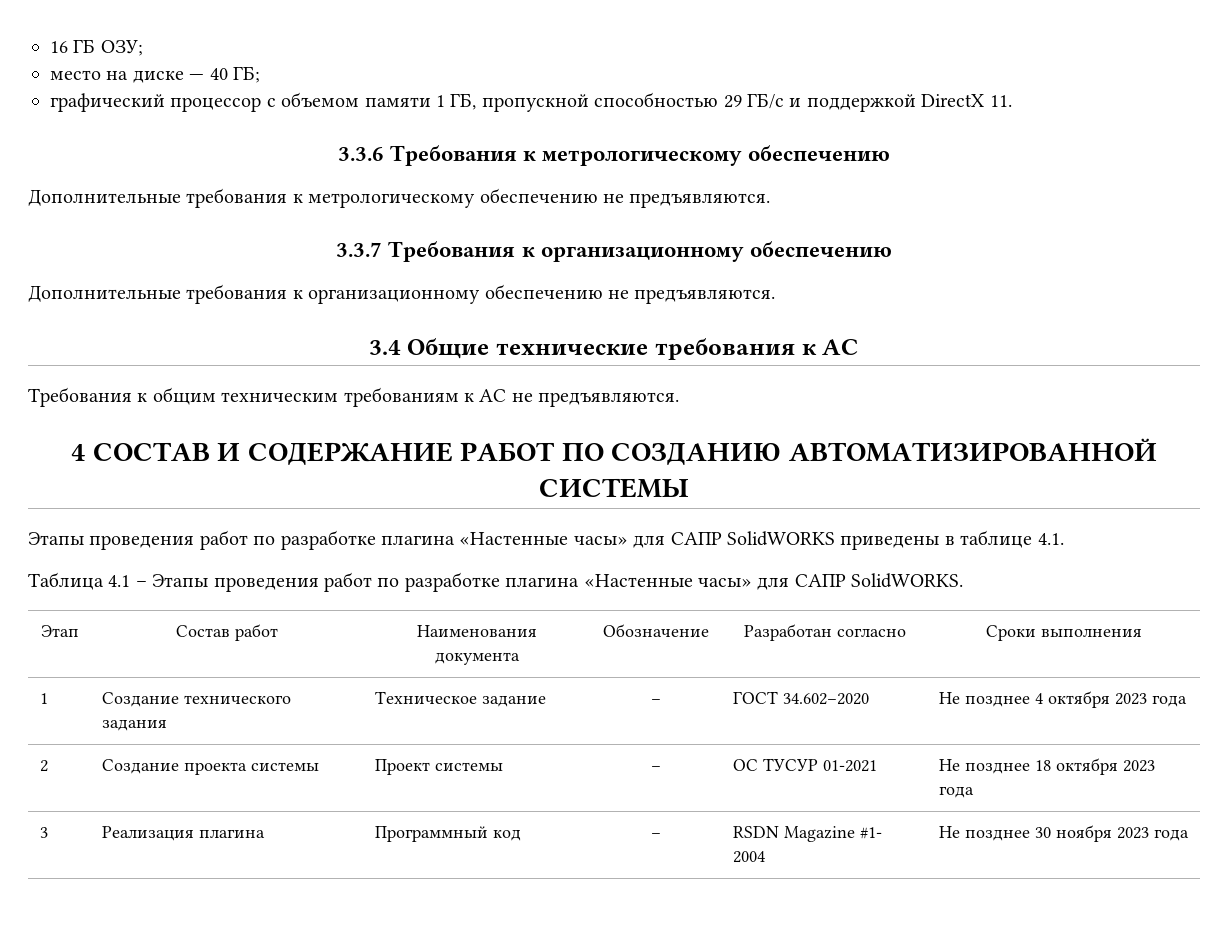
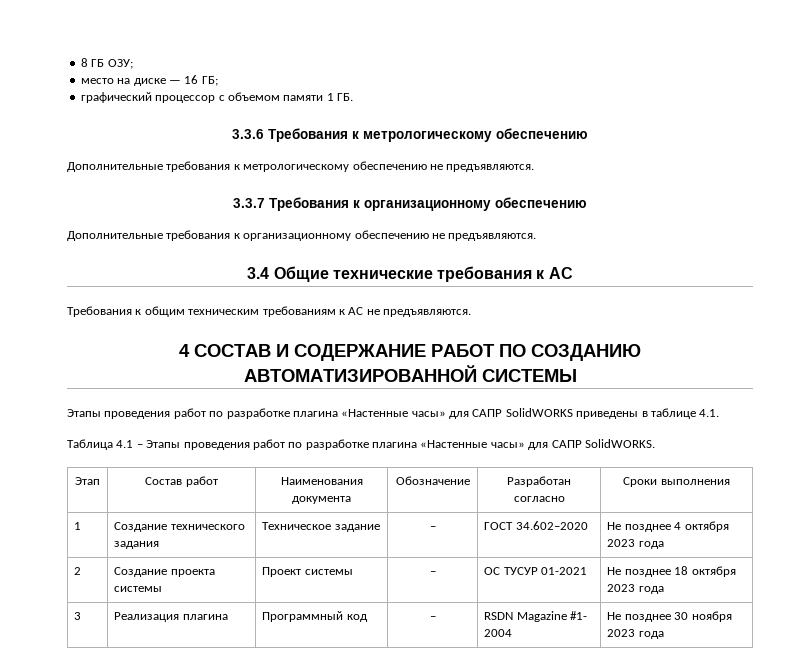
[50,41,68,53] 16 -> [80,58,88,67] 8
[209,68,228,80] 40 -> [184,75,199,84] 16
[450,92,1012,112] ГБ, пропускной способностью 29 ГБ/с и поддержкой DirectX 11. -> [337,93,353,101] ГБ.

